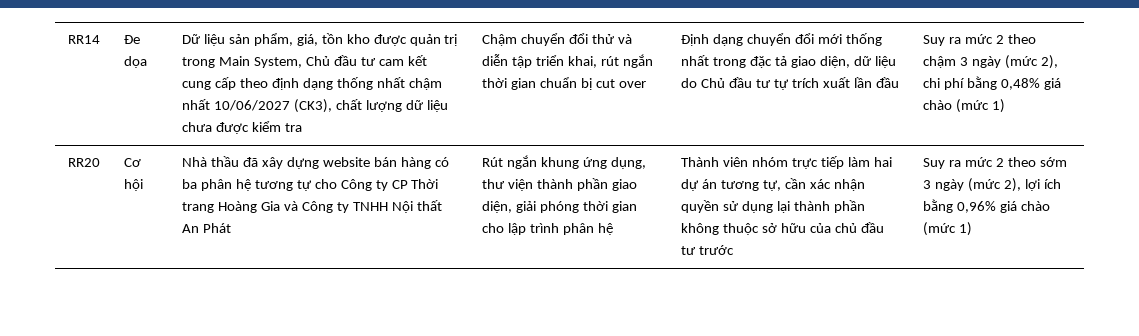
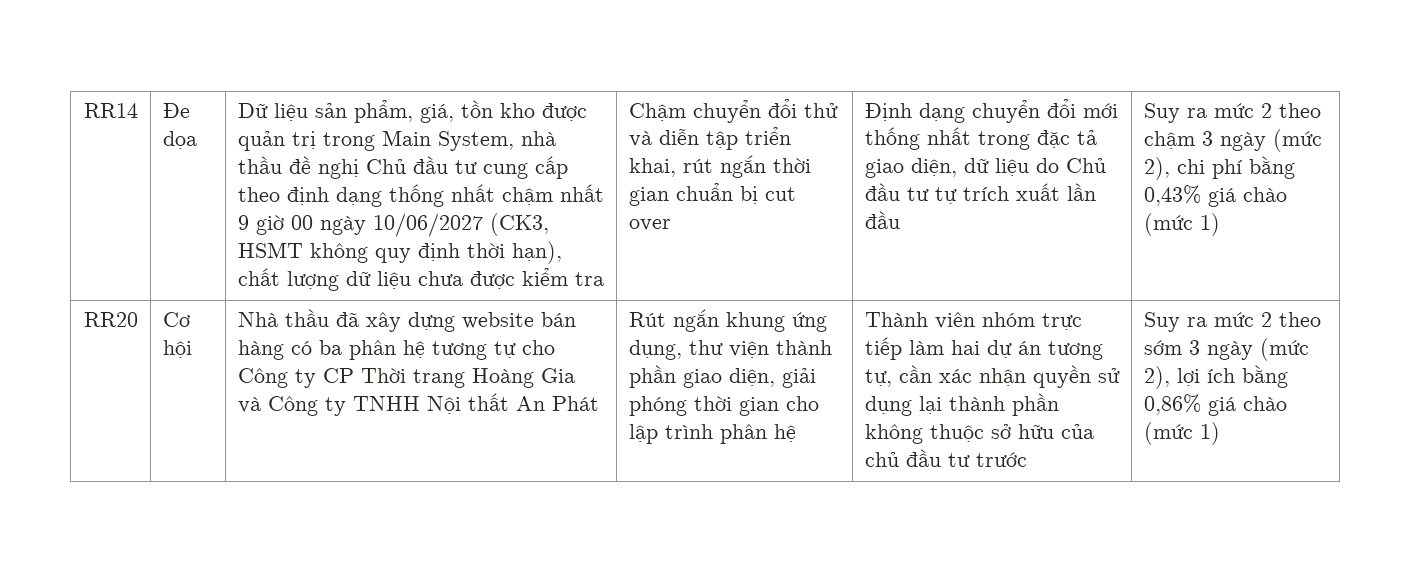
[305,55,427,66] Chủ đầu tư cam kết -> [520,131,556,146] [237,156,477,179] nhà thầu đề nghị Chủ đầu tư
[214,99,333,113] 10/06/2027 (CK3), -> [237,213,549,237] [237,241,562,264] 9 giờ 00 ngày 10/06/2027 (CK3, HSMT không quy định thời hạn),
[1000,78,1040,90] 0,48% -> [1143,185,1201,206] 0,43%
[957,201,997,213] 0,96% -> [1143,394,1201,415] 0,86%

